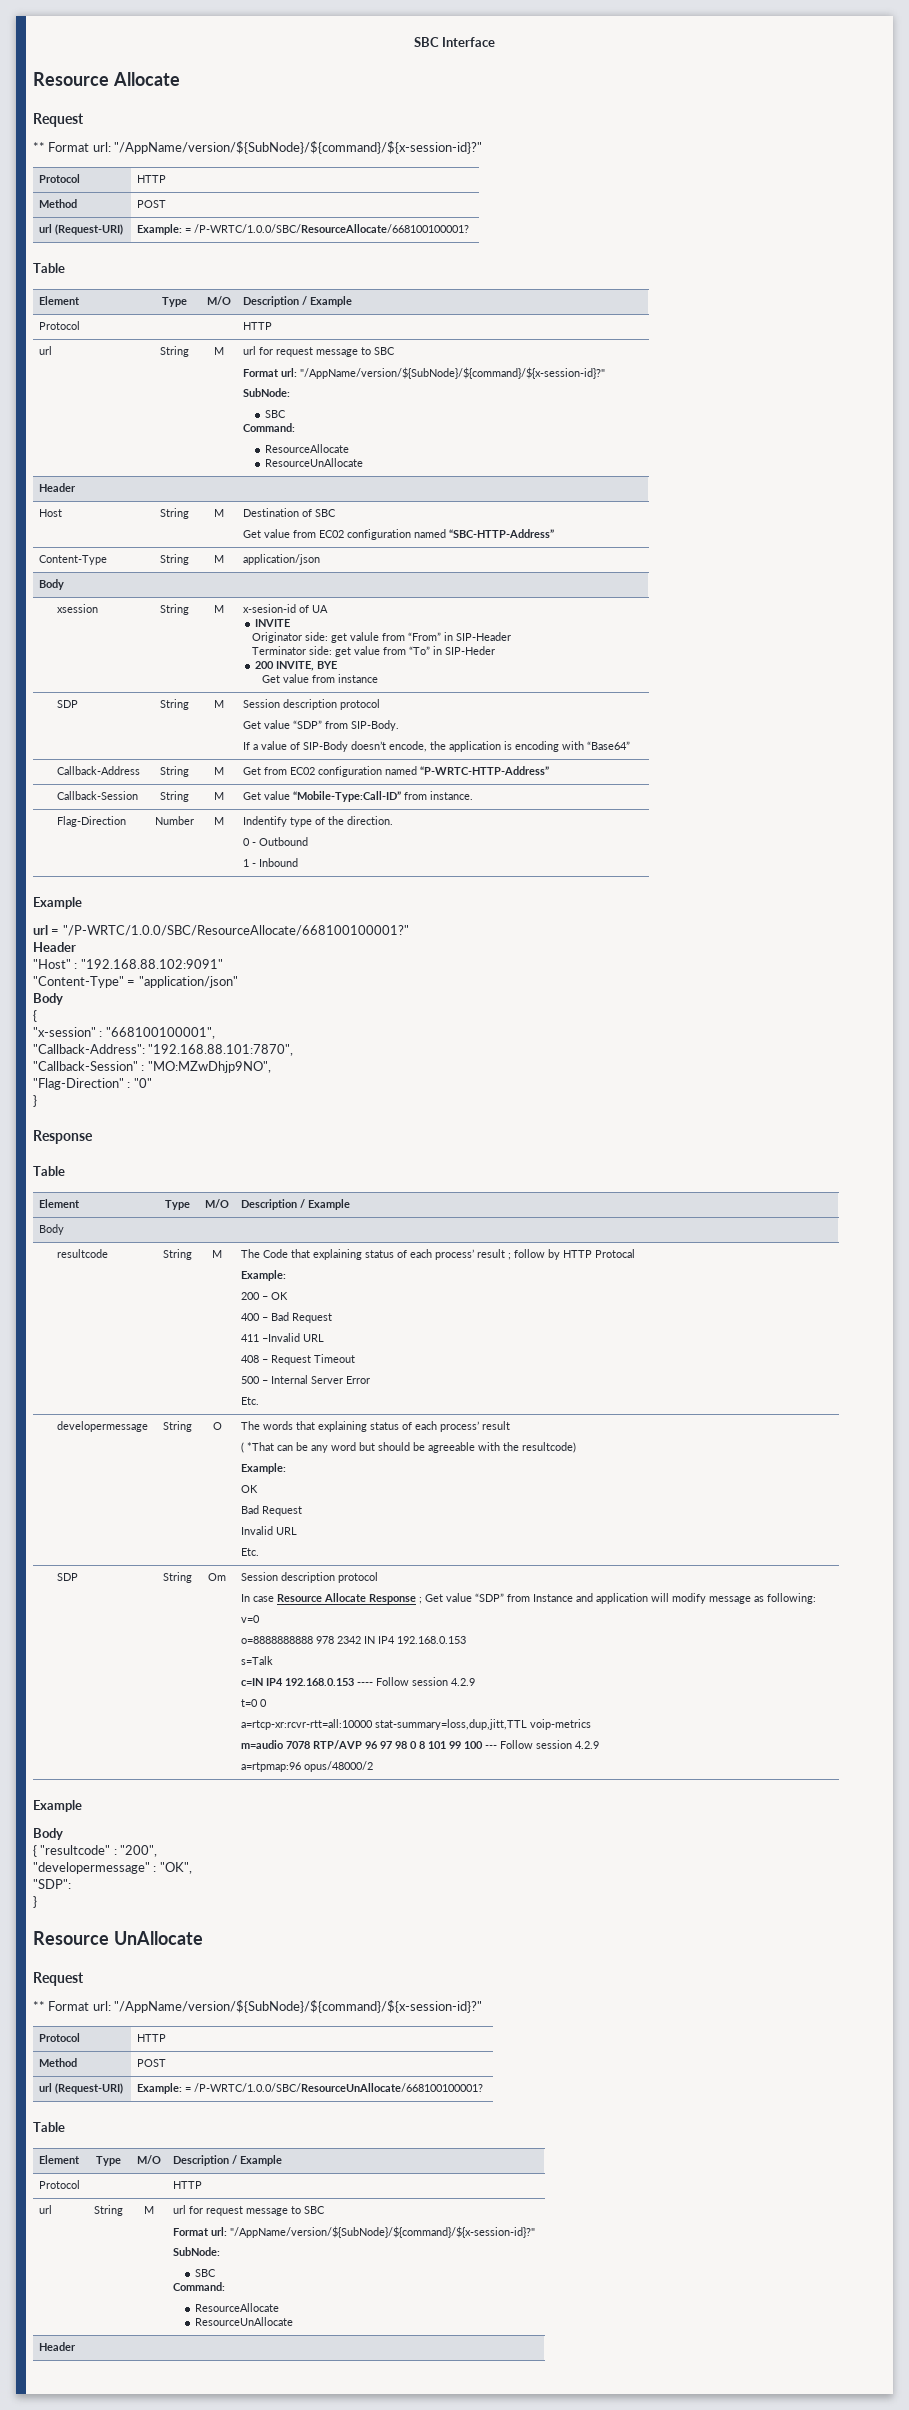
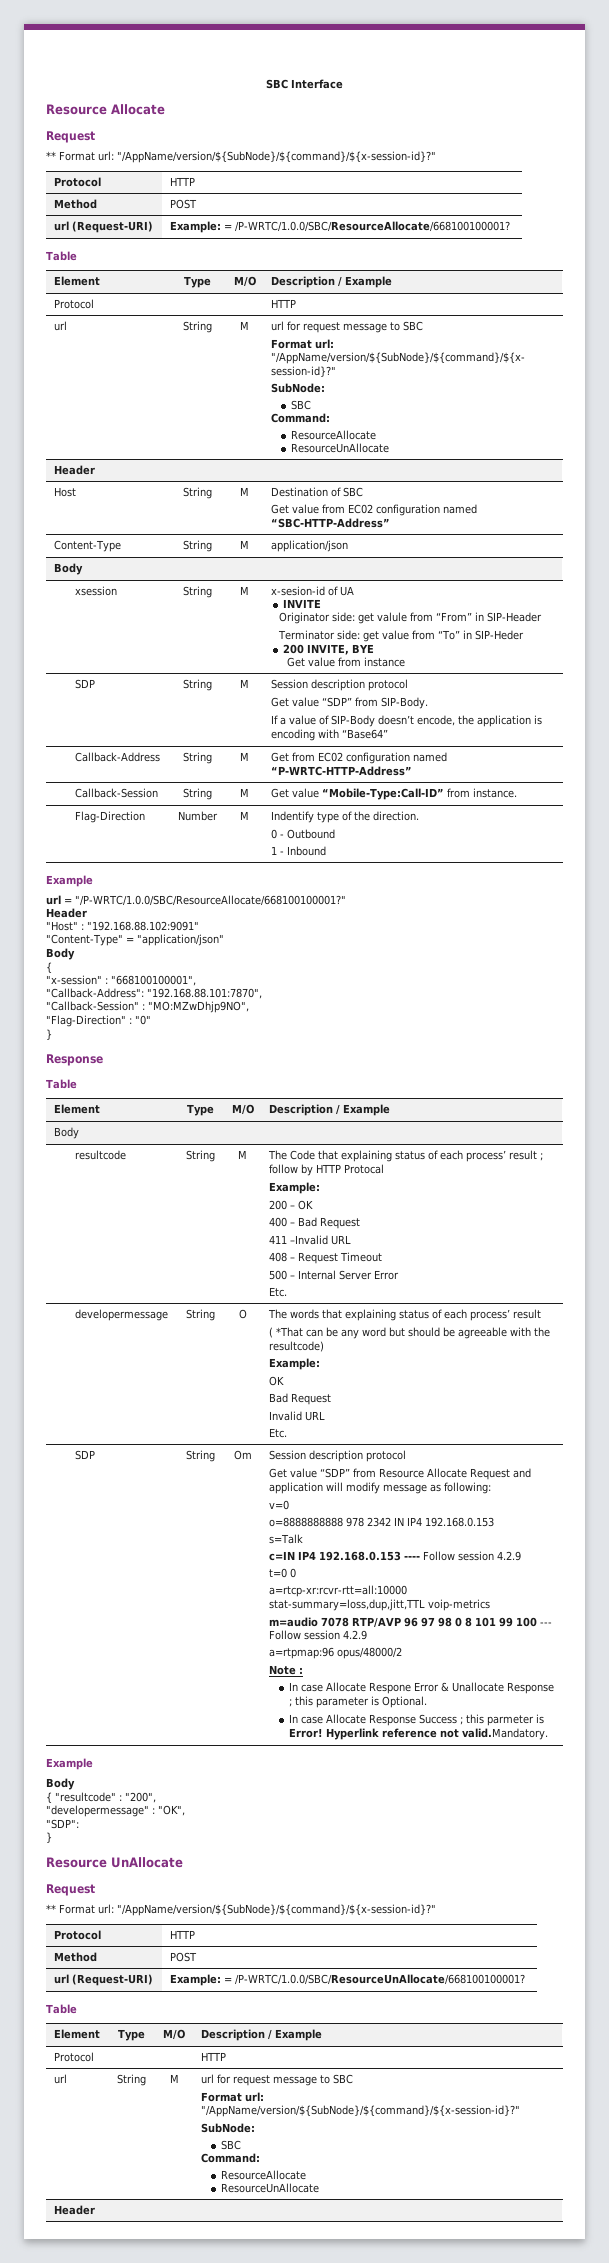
[241,1593,574,1604] In case Resource Allocate Response ; Get value “SDP” from Instance -> [268,1468,510,1480] Get value “SDP” from Resource Allocate Request
(374, 1766) none -> [268,1665,303,1675] [288,1682,554,1694] [288,1696,427,1708] [288,1714,544,1726] [288,1728,548,1740] // Note : // In case Allocate Respone Error & Unallocate Response ; this parameter is Optional. // In case Allocate Response Success ; this parmeter is Error! Hyperlink reference not valid.Mandatory.

